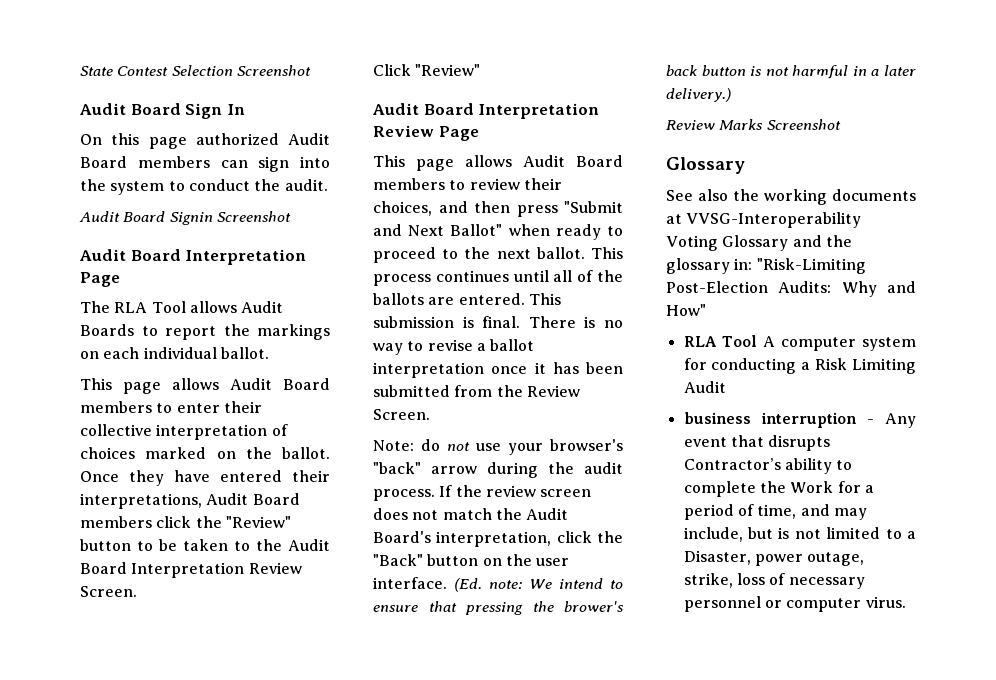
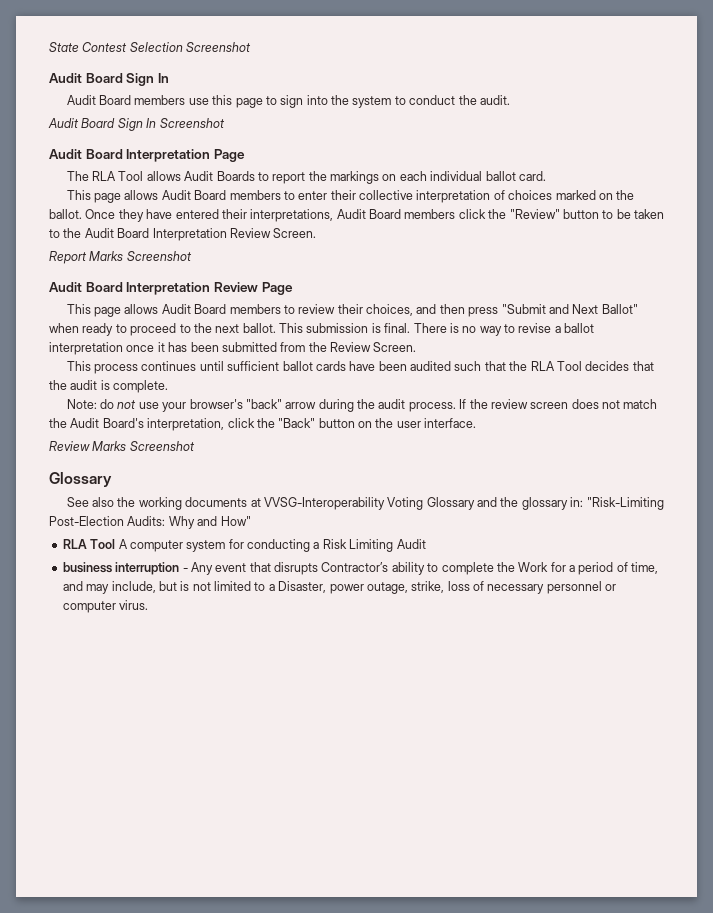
[80,133,330,149] [80,156,248,168] On this page authorized Audit Board members can -> [66,95,277,108] Audit Board members use this page to
[169,212,213,225] Signin -> [117,118,157,131] Sign In
[220,347,269,359] ballot. -> [485,171,546,181] ballot card.
[373,64,481,76] Click "Review" -> [49,251,192,264] Report Marks Screenshot
[373,270,623,286] [373,293,561,305] process continues until all of the ballots are entered. This -> (303, 328) none
(430, 414) none -> [66,361,654,374] [49,380,169,393] // This process continues until sufficient ballot cards have been audited such that the RLA Tool decides that the audit is complete.
[454,578,623,592] [373,601,624,615] [666,65,916,79] [666,88,731,102] (Ed. note: We intend to ensure that pressing the brower's back button is not harmful in a later delivery.) -> (477, 423) none

